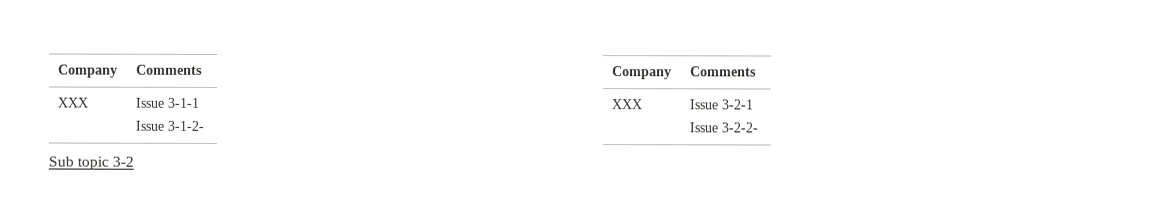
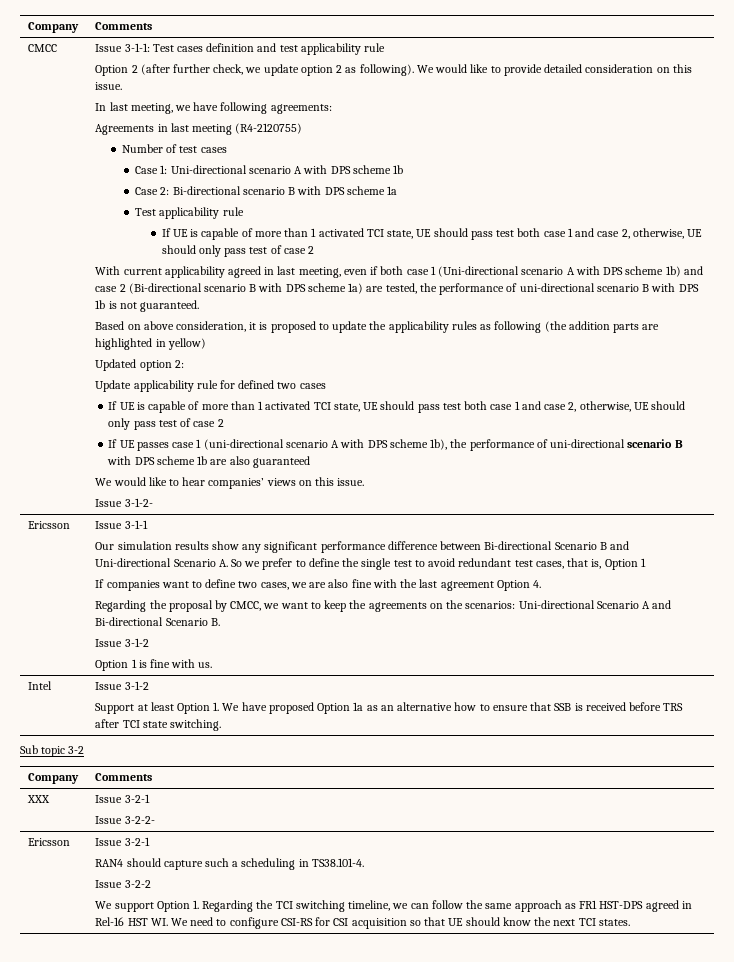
[58,64,119,78] [136,64,204,75] [57,97,90,108] [135,97,201,108] [135,120,205,131] Company | Comments // XXX | Issue 3-1-1 // Issue 3-1-2- -> [28,22,80,33] [95,22,153,30] [28,44,58,52] [95,43,386,55] [95,64,692,76] [95,82,123,90] [95,102,332,114] [95,123,303,135] [121,144,227,153] [135,165,404,174] [135,186,398,195] [135,207,244,219] [161,228,703,240] [161,245,315,257] [95,266,703,278] [95,283,699,295] [95,300,199,312] [95,321,660,333] [95,338,206,350] [95,359,184,371] [95,380,326,392] [108,401,685,413] [108,418,224,430] [108,439,683,451] [107,456,310,468] [95,477,365,489] [95,498,153,507] [28,521,71,529] [95,520,148,529] [95,541,630,553] [95,558,646,570] [95,579,542,591] [95,600,672,612] [95,617,220,626] [95,638,149,647] [95,659,213,671] [28,681,53,690] [95,681,149,690] [95,702,684,714] [95,719,221,731] Company | Comments // CMCC | Issue 3-1-1: Test cases definition and test applicability rule // Option 2 (after further check, we update option 2 as following). We would like to provide detailed consideration on this issue. // In last meeting, we have following agreements: // Agreements in last meeting (R4-2120755) // Number of test cases // Case 1: Uni-directional scenario A with DPS scheme 1b // Case 2: Bi-directional scenario B with DPS scheme 1a // Test applicability rule // If UE is capable of more than 1 activated TCI state, UE should pass test both case 1 and case 2, otherwise, UE should only pass test of case 2 // With current applicability agreed in last meeting, even if both case 1 (Uni-directional scenario A with DPS scheme 1b) and case 2 (Bi-directional scenario B with DPS scheme 1a) are tested, the performance of uni-directional scenario B with DPS 1b is not guaranteed. // Based on above consideration, it is proposed to update the applicability rules as following (the addition parts are highlighted in yellow) // Updated option 2: // Update applicability rule for defined two cases // If UE is capable of more than 1 activated TCI state, UE should pass test both case 1 and case 2, otherwise, UE should only pass test of case 2 // If UE passes case 1 (uni-directional scenario A with DPS scheme 1b), the performance of uni-directional scenario B with DPS scheme 1b are also guaranteed // We would like to hear companies’ views on this issue. // Issue 3-1-2- // Ericsson | Issue 3-1-1 // Our simulation results show any significant performance difference between Bi-directional Scenario B and Uni-directional Scenario A. So we prefer to define the single test to avoid redundant test cases, that is, Option 1 // If companies want to define two cases, we are also fine with the last agreement Option 4. // Regarding the proposal by CMCC, we want to keep the agreements on the scenarios: Uni-directional Scenario A and Bi-directional Scenario B. // Issue 3-1-2 // Option 1 is fine with us. // Intel | Issue 3-1-2 // Support at least Option 1. We have proposed Option 1a as an alternative how to ensure that SSB is received before TRS after TCI state switching.
(759, 127) none -> [28,838,71,846] [95,837,150,846] [95,858,364,870] [95,880,151,888] [95,900,692,912] [95,917,630,929] // Ericsson | Issue 3-2-1 // RAN4 should capture such a scheduling in TS38.101-4. // Issue 3-2-2 // We support Option 1. Regarding the TCI switching timeline, we can follow the same approach as FR1 HST-DPS agreed in Rel-16 HST WI. We need to configure CSI-RS for CSI acquisition so that UE should know the next TCI states.

